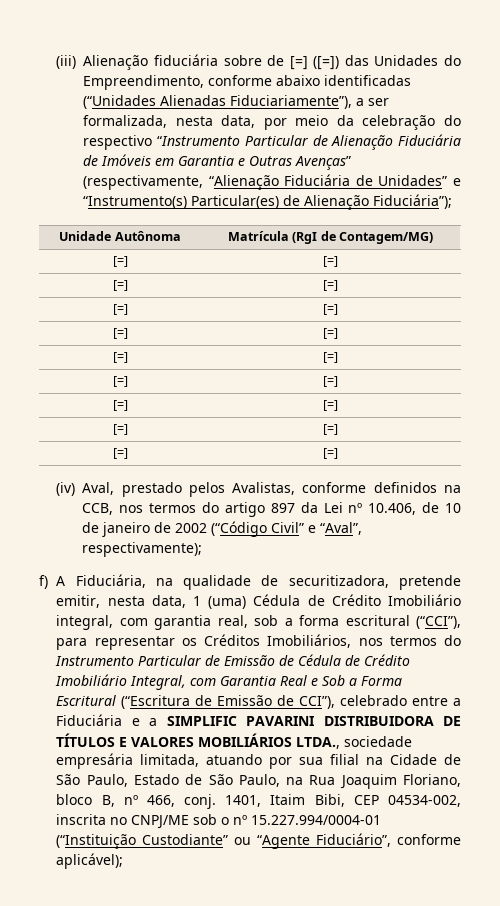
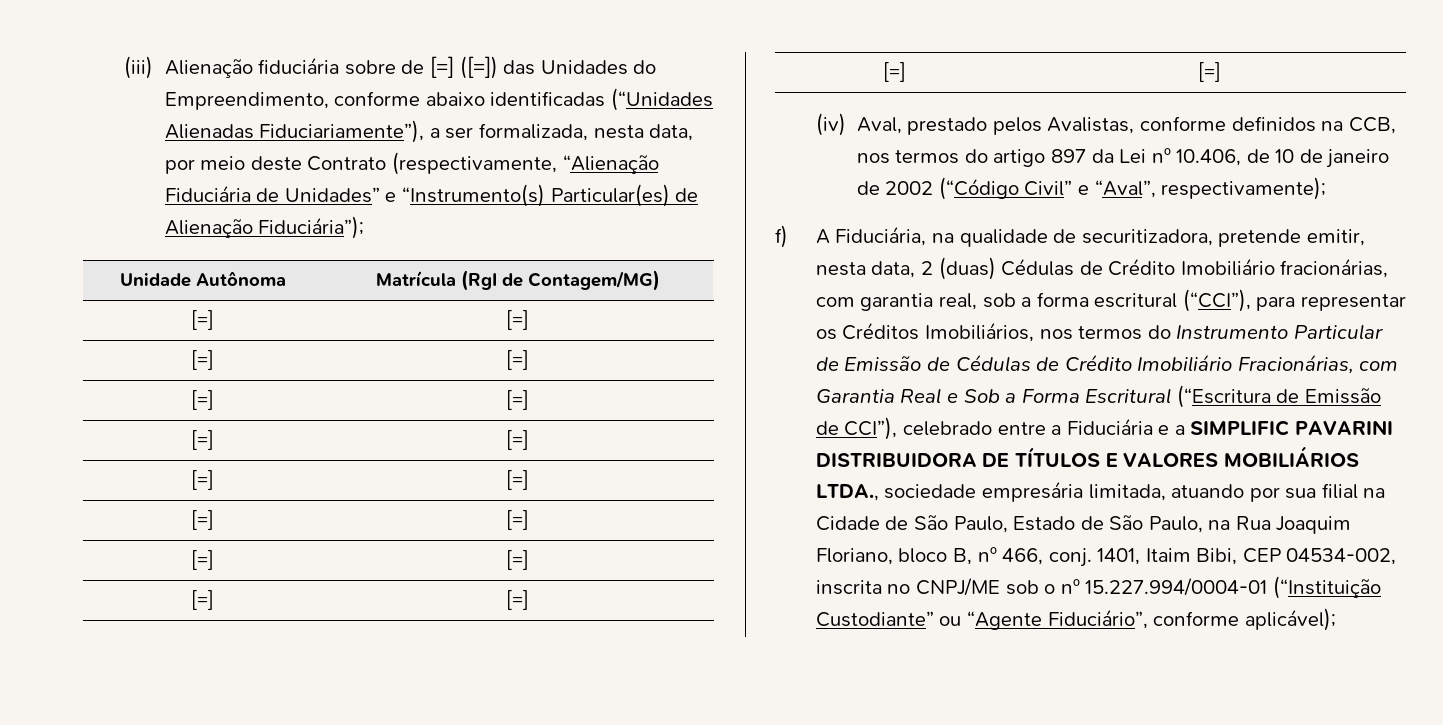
[336,115,461,130] [83,134,462,150] [83,154,352,170] da celebração do respectivo “Instrumento Particular de Alienação Fiduciária de Imóveis em Garantia e Outras Avenças” -> [250,156,387,171] deste Contrato
[193,594,462,609] [56,615,114,630] 1 (uma) Cédula de Crédito Imobiliário integral, -> [920,257,1389,280] 2 (duas) Cédulas de Crédito Imobiliário fracionárias,
[298,654,411,666] [55,674,187,690] Cédula de Crédito Imobiliário Integral, -> [955,354,1354,374] Cédulas de Crédito Imobiliário Fracionárias,

